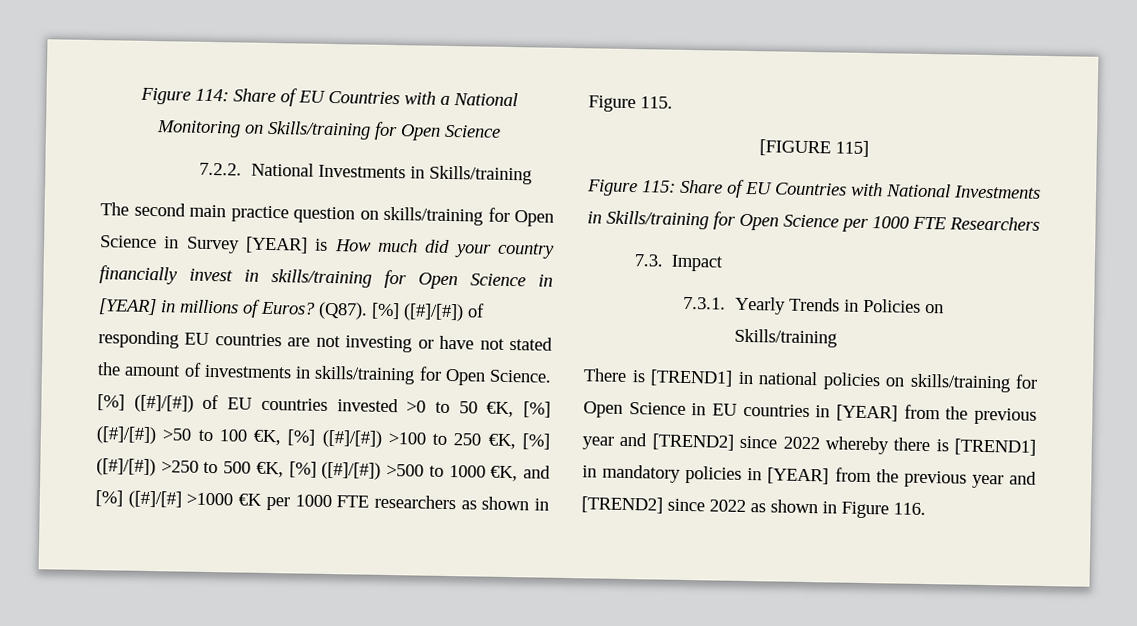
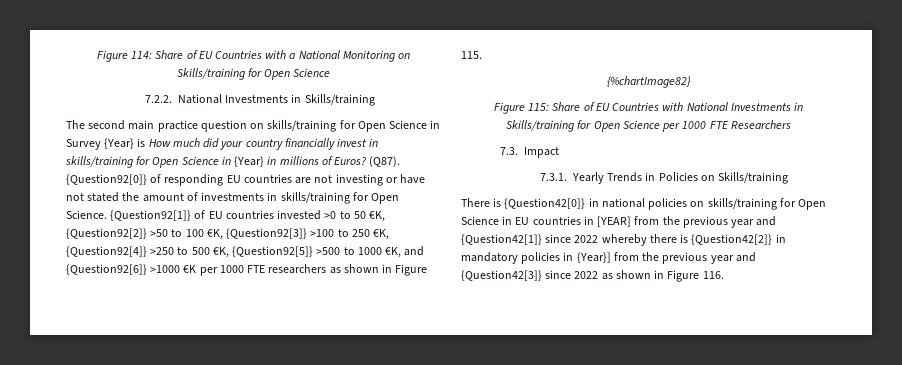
[245,236,308,254] [YEAR] -> [104,138,135,149] {Year}
[98,298,157,316] [YEAR] -> [234,156,265,167] {Year}
[371,302,464,322] [%] ([#]/[#]) -> [66,174,147,185] {Question92[0]}
[97,394,194,413] [%] ([#]/[#]) -> [110,210,192,221] {Question92[1]}
[523,401,551,418] [96,426,157,445] [%] ([#]/[#]) -> [66,228,147,239] {Question92[2]}
[287,429,382,448] [%] ([#]/[#]) -> [226,228,308,239] {Question92[3]}
[522,433,550,450] [96,458,156,477] [%] ([#]/[#]) -> [66,246,147,257] {Question92[4]}
[288,461,382,480] [%] ([#]/[#]) -> [232,246,314,257] {Question92[5]}
[95,490,182,509] [%] ([#]/[#] -> [66,264,147,275] {Question92[6]}
[759,139,869,158] [FIGURE 115] -> [606,76,691,88] {%chartImage82}
[650,369,733,387] [TREND1] -> [504,198,586,209] {Question42[0]}
[651,433,734,451] [TREND2] -> [461,234,542,245] {Question42[1]}
[954,438,1036,456] [TREND1] -> [691,234,773,245] {Question42[2]}
[767,467,1037,489] [581,496,663,514] [YEAR] from the previous year and [TREND2] -> [576,252,756,264] [461,270,542,281] {Year}] from the previous year and {Question42[3]}

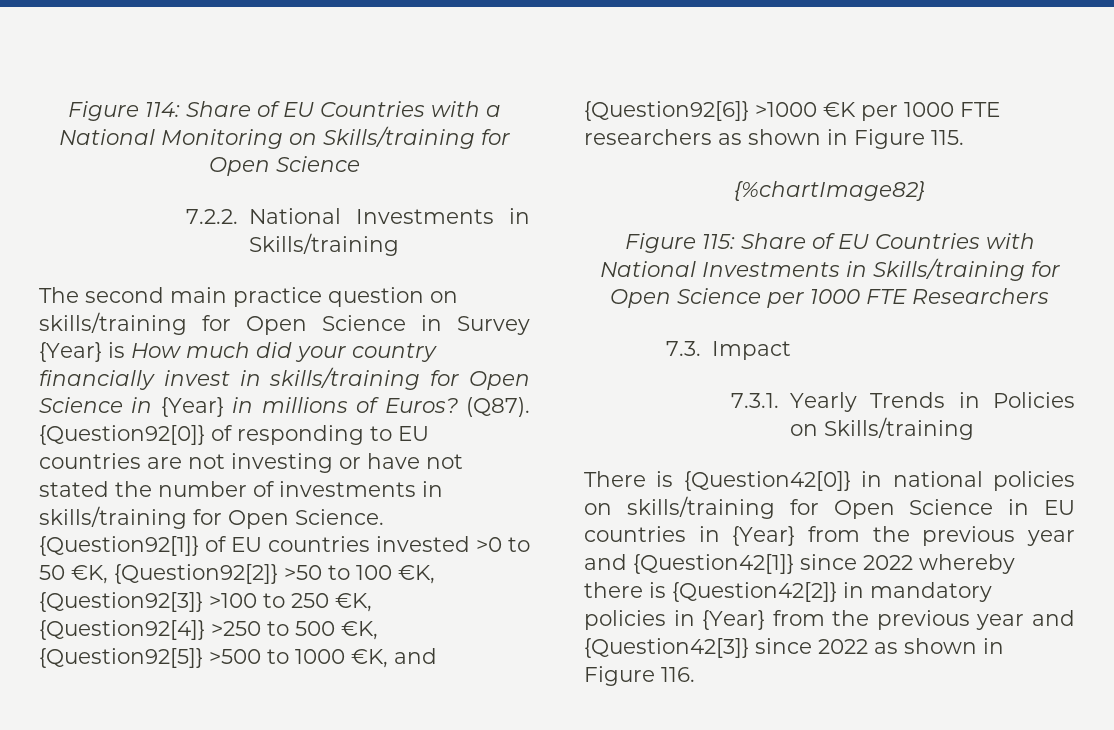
(224, 180) none -> [370,426,392,441] to
[142,193,184,202] amount -> [158,481,247,497] number
[597,216,632,227] [YEAR] -> [732,526,796,546] {Year}
[576,252,611,263] {Year}] -> [702,610,766,630] {Year}

